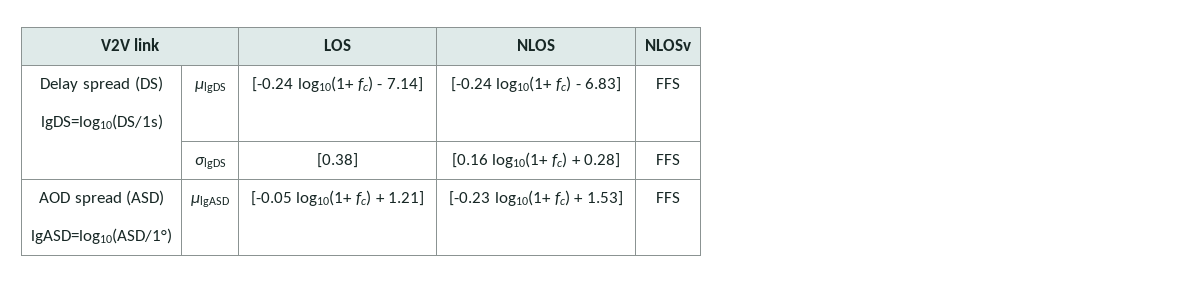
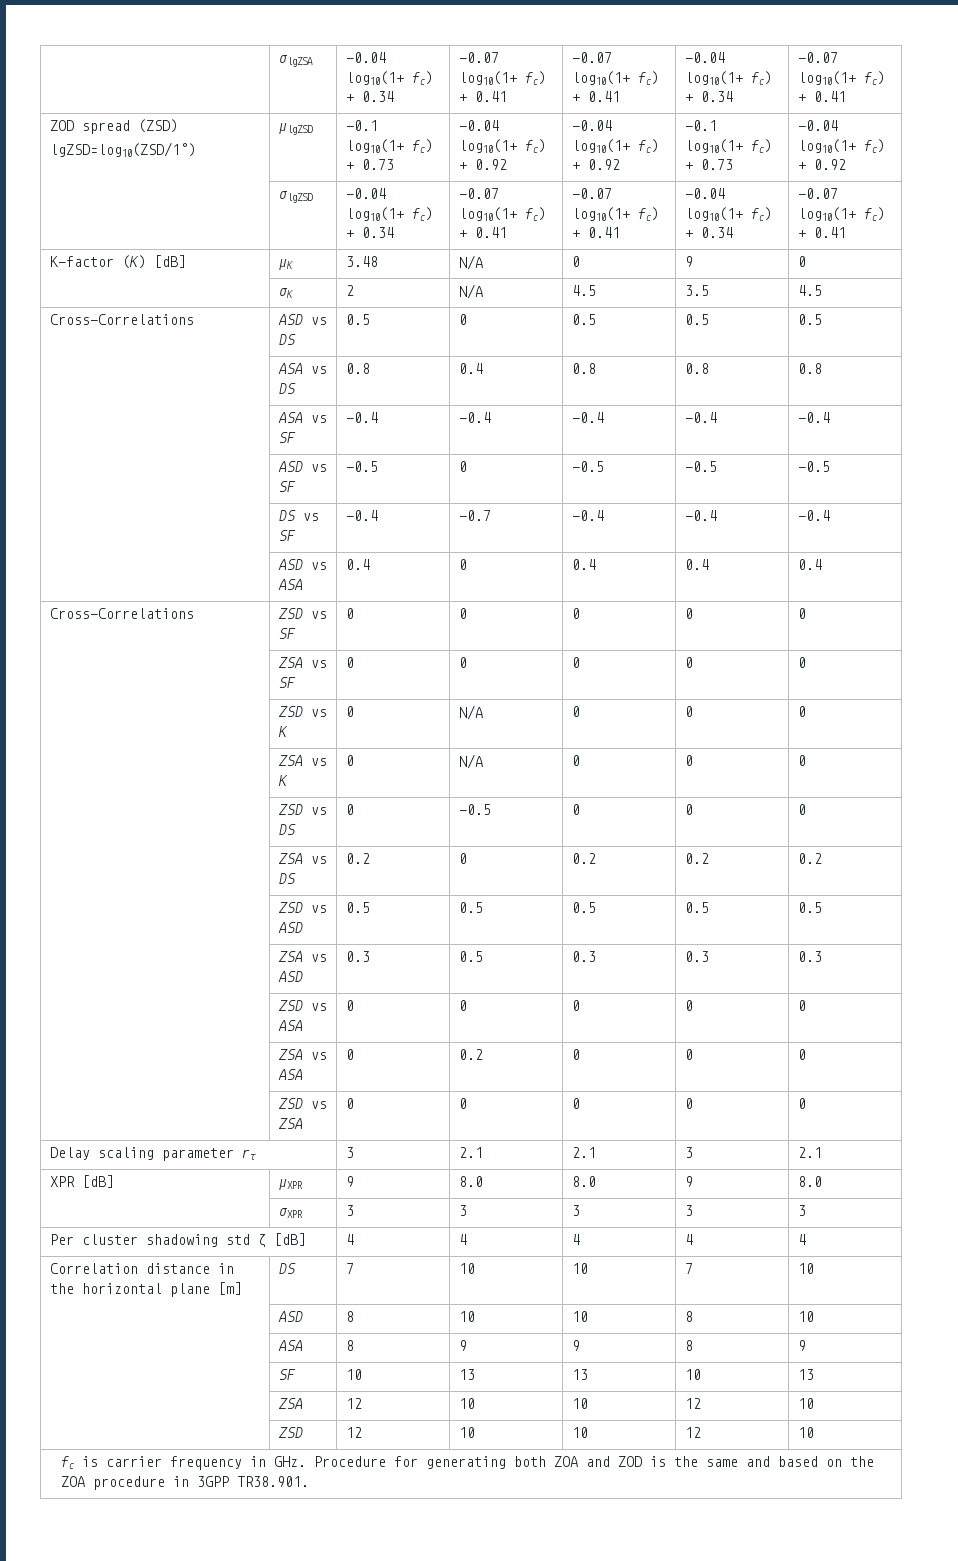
[100,38,161,51] [324,39,351,51] [517,39,555,51] [645,39,691,51] [40,76,163,92] [40,114,163,130] [194,81,226,93] [252,76,423,92] [450,76,622,92] [656,78,680,89] [194,157,226,169] [317,153,358,168] [451,152,621,168] [656,154,680,165] [38,190,165,206] [31,228,172,244] [191,195,229,207] [250,190,425,206] [449,190,623,206] [656,192,680,203] V2V link | LOS | NLOS | NLOSv // Delay spread (DS) // lgDS=log10(DS/1s) | μlgDS | [-0.24 log10(1+ fc) - 7.14] | [-0.24 log10(1+ fc) - 6.83] | FFS // | σlgDS | [0.38] | [0.16 log10(1+ fc) + 0.28] | FFS // AOD spread (ASD) // lgASD=log10(ASD/1°) | μlgASD | [-0.05 log10(1+ fc) + 1.21] | [-0.23 log10(1+ fc) + 1.53] | FFS -> [278,55,313,67] [345,52,386,63] [345,71,433,85] [345,91,394,102] [458,52,499,63] [458,71,546,85] [458,91,507,102] [571,52,612,63] [571,71,659,85] [571,91,620,102] [684,52,725,63] [684,71,772,85] [684,91,733,102] [797,52,838,63] [797,71,885,85] [797,91,846,102] [49,119,178,134] [49,142,196,157] [278,123,313,135] [345,120,378,131] [345,139,433,153] [345,159,394,170] [458,120,499,131] [458,139,546,153] [458,159,507,170] [571,120,612,131] [571,139,659,153] [571,159,620,170] [684,120,717,131] [684,139,772,153] [684,159,733,170] [797,120,838,131] [797,139,885,153] [797,159,846,170] [278,191,313,203] [345,188,386,199] [345,207,433,221] [345,227,394,238] [458,188,499,199] [458,207,546,221] [458,227,507,238] [571,188,612,199] [571,207,659,221] [571,227,620,238] [684,188,725,199] [684,207,772,221] [684,227,733,238] [797,188,838,199] [797,207,885,221] [797,227,846,238] [49,255,186,269] [278,259,293,270] [345,256,378,267] [458,255,483,270] [571,256,580,267] [684,256,693,267] [797,256,806,267] [278,288,293,298] [345,285,354,296] [458,284,483,299] [571,285,596,296] [684,285,709,296] [797,285,822,296] [49,314,194,325] [277,314,327,325] [278,334,296,345] [345,314,370,325] [458,314,467,325] [571,314,596,325] [684,314,709,325] [797,314,822,325] [277,363,327,374] [278,383,296,394] [345,363,370,374] [458,363,483,374] [571,363,596,374] [684,363,709,374] [797,363,822,374] [277,412,327,423] [278,432,296,443] [345,412,378,423] [458,412,491,423] [571,412,604,423] [684,412,717,423] [797,412,830,423] [277,461,327,472] [278,481,296,492] [345,461,378,472] [458,461,467,472] [571,461,604,472] [684,461,717,472] [797,461,830,472] [278,510,319,521] [278,530,296,541] [345,510,378,521] [458,510,491,521] [571,510,604,521] [684,510,717,521] [797,510,830,521] [277,559,327,570] [277,579,303,590] [345,559,370,570] [458,559,467,570] [571,559,596,570] [684,559,709,570] [797,559,822,570] [49,608,194,619] [277,608,327,619] [278,628,296,639] [345,608,354,619] [458,608,467,619] [571,608,580,619] [684,608,693,619] [797,608,806,619] [277,657,327,668] [278,677,296,688] [345,657,354,668] [458,657,467,668] [571,657,580,668] [684,657,693,668] [797,657,806,668] [277,706,327,717] [277,726,288,737] [345,706,354,717] [458,705,483,720] [571,706,580,717] [684,706,693,717] [797,706,806,717] [277,755,327,766] [277,775,288,786] [345,755,354,766] [458,754,483,769] [571,755,580,766] [684,755,693,766] [797,755,806,766] [277,804,327,815] [278,824,296,835] [345,804,354,815] [458,804,491,815] [571,804,580,815] [684,804,693,815] [797,804,806,815] [277,853,327,864] [278,873,296,884] [345,853,370,864] [458,853,467,864] [571,853,596,864] [684,853,709,864] [797,853,822,864] [277,902,327,913] [277,922,303,933] [345,902,370,913] [458,902,483,913] [571,902,596,913] [684,902,709,913] [797,902,822,913] [277,951,327,962] [277,971,303,982] [345,951,370,962] [458,951,483,962] [571,951,596,962] [684,951,709,962] [797,951,822,962] [277,1000,327,1011] [277,1020,303,1031] [345,1000,354,1011] [458,1000,467,1011] [571,1000,580,1011] [684,1000,693,1011] [797,1000,806,1011] [277,1049,327,1060] [277,1069,303,1080] [345,1049,354,1060] [458,1049,483,1060] [571,1049,580,1060] [684,1049,693,1060] [797,1049,806,1060] [277,1098,327,1109] [277,1118,303,1129] [345,1098,354,1109] [458,1098,467,1109] [571,1098,580,1109] [684,1098,693,1109] [797,1098,806,1109] [49,1147,256,1161] [345,1147,354,1158] [458,1147,483,1158] [571,1147,596,1158] [684,1147,693,1158] [797,1147,822,1158] [49,1175,114,1188] [278,1179,302,1190] [345,1176,354,1187] [458,1176,483,1187] [571,1176,596,1187] [684,1176,693,1187] [797,1176,822,1187] [278,1208,302,1218] [345,1205,354,1216] [458,1205,467,1216] [571,1205,580,1216] [684,1205,693,1216] [797,1205,806,1216] [49,1233,306,1247] [345,1234,354,1245] [458,1234,467,1245] [571,1234,580,1245] [684,1234,693,1245] [797,1234,806,1245] [49,1263,234,1274] [49,1282,242,1297] [278,1263,296,1274] [345,1263,354,1274] [458,1263,475,1274] [571,1263,588,1274] [684,1263,693,1274] [797,1263,814,1274] [277,1311,303,1322] [345,1311,354,1322] [458,1311,475,1322] [571,1311,588,1322] [684,1311,693,1322] [797,1311,814,1322] [277,1340,303,1351] [345,1340,354,1351] [458,1340,467,1351] [571,1340,580,1351] [684,1340,693,1351] [797,1340,806,1351] [278,1369,296,1380] [345,1369,362,1380] [458,1369,475,1380] [571,1369,588,1380] [684,1369,701,1380] [797,1369,814,1380] [277,1398,303,1409] [345,1398,362,1409] [458,1398,475,1409] [571,1398,588,1409] [684,1398,701,1409] [797,1398,814,1409] [277,1427,303,1438] [345,1427,362,1438] [458,1427,475,1438] [571,1427,588,1438] [684,1427,701,1438] [797,1427,814,1438] [61,1456,875,1470] [61,1476,310,1490] | σlgZSA | -0.04 log10(1+ fc) + 0.34 | -0.07 log10(1+ fc) + 0.41 | -0.07 log10(1+ fc) + 0.41 | -0.04 log10(1+ fc) + 0.34 | -0.07 log10(1+ fc) + 0.41 // ZOD spread (ZSD) // lgZSD=log10(ZSD/1°) | μlgZSD | -0.1 log10(1+ fc) + 0.73 | -0.04 log10(1+ fc) + 0.92 | -0.04 log10(1+ fc) + 0.92 | -0.1 log10(1+ fc) + 0.73 | -0.04 log10(1+ fc) + 0.92 // | σlgZSD | -0.04 log10(1+ fc) + 0.34 | -0.07 log10(1+ fc) + 0.41 | -0.07 log10(1+ fc) + 0.41 | -0.04 log10(1+ fc) + 0.34 | -0.07 log10(1+ fc) + 0.41 // K-factor (K) [dB] | μK | 3.48 | N/A | 0 | 9 | 0 // | σK | 2 | N/A | 4.5 | 3.5 | 4.5 // Cross-Correlations | ASD vs DS | 0.5 | 0 | 0.5 | 0.5 | 0.5 // | ASA vs DS | 0.8 | 0.4 | 0.8 | 0.8 | 0.8 // | ASA vs SF | -0.4 | -0.4 | -0.4 | -0.4 | -0.4 // | ASD vs SF | -0.5 | 0 | -0.5 | -0.5 | -0.5 // | DS vs SF | -0.4 | -0.7 | -0.4 | -0.4 | -0.4 // | ASD vs ASA | 0.4 | 0 | 0.4 | 0.4 | 0.4 // Cross-Correlations | ZSD vs SF | 0 | 0 | 0 | 0 | 0 // | ZSA vs SF | 0 | 0 | 0 | 0 | 0 // | ZSD vs K | 0 | N/A | 0 | 0 | 0 // | ZSA vs K | 0 | N/A | 0 | 0 | 0 // | ZSD vs DS | 0 | -0.5 | 0 | 0 | 0 // | ZSA vs DS | 0.2 | 0 | 0.2 | 0.2 | 0.2 // | ZSD vs ASD | 0.5 | 0.5 | 0.5 | 0.5 | 0.5 // | ZSA vs ASD | 0.3 | 0.5 | 0.3 | 0.3 | 0.3 // | ZSD vs ASA | 0 | 0 | 0 | 0 | 0 // | ZSA vs ASA | 0 | 0.2 | 0 | 0 | 0 // | ZSD vs ZSA | 0 | 0 | 0 | 0 | 0 // Delay scaling parameter rτ | 3 | 2.1 | 2.1 | 3 | 2.1 // XPR [dB] | μXPR | 9 | 8.0 | 8.0 | 9 | 8.0 // | σXPR | 3 | 3 | 3 | 3 | 3 // Per cluster shadowing std ζ [dB] | 4 | 4 | 4 | 4 | 4 // Correlation distance in the horizontal plane [m] | DS | 7 | 10 | 10 | 7 | 10 // | ASD | 8 | 10 | 10 | 8 | 10 // | ASA | 8 | 9 | 9 | 8 | 9 // | SF | 10 | 13 | 13 | 10 | 13 // | ZSA | 12 | 10 | 10 | 12 | 10 // | ZSD | 12 | 10 | 10 | 12 | 10 // fc is carrier frequency in GHz. Procedure for generating both ZOA and ZOD is the same and based on the ZOA procedure in 3GPP TR38.901.

